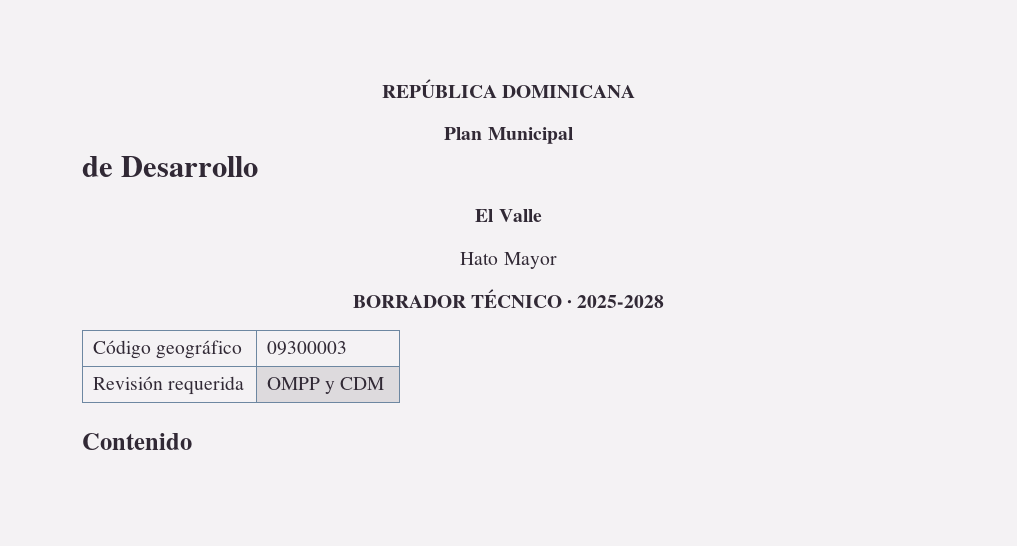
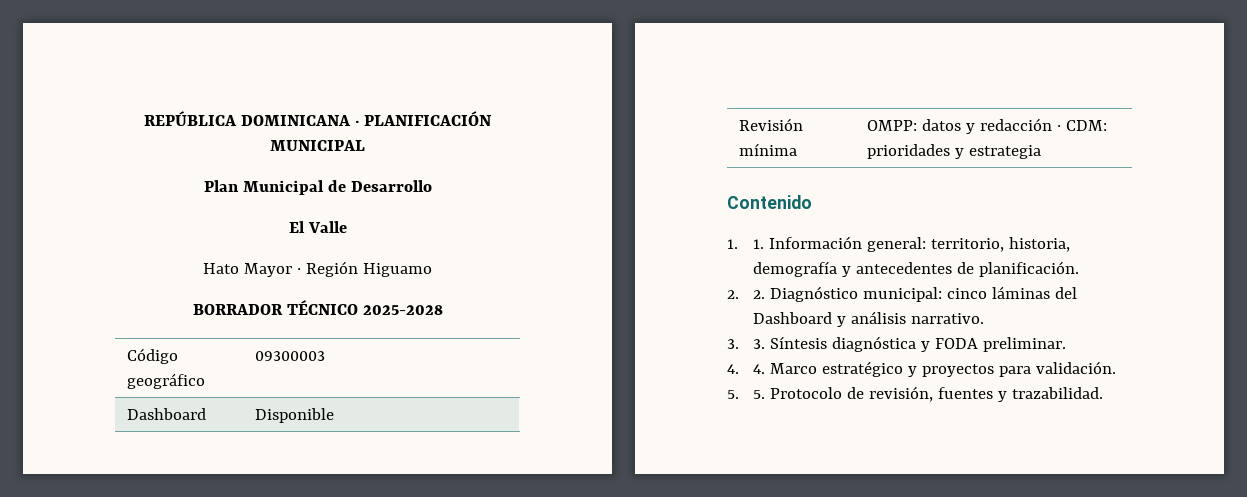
(636, 91) none -> [354,111,492,126] [270,140,365,151] · PLANIFICACIÓN MUNICIPAL
(573, 135) // -> (324, 187) none
(557, 260) none -> [297,261,432,277] · Región Higuamo
[567,300,573,308] · -> (358, 307) none
(347, 348) none -> [127,408,207,420] [255,408,335,423] // Dashboard | Disponible
[167,376,244,395] [266,377,385,394] [82,433,192,450] requerida | OMPP y CDM // Contenido -> [739,143,798,156] [867,118,1108,134] [867,144,1042,159] [727,195,812,209] [727,236,1071,252] [753,261,1080,277] [727,286,1078,302] [753,311,985,327] [727,336,1067,352] [727,361,1117,377] [727,386,1104,402] mínima | OMPP: datos y redacción · CDM: prioridades y estrategia // Contenido // 1. 1. Información general: territorio, historia, demografía y antecedentes de planificación. // 2. 2. Diagnóstico municipal: cinco láminas del Dashboard y análisis narrativo. // 3. 3. Síntesis diagnóstica y FODA preliminar. // 4. 4. Marco estratégico y proyectos para validación. // 5. 5. Protocolo de revisión, fuentes y trazabilidad.

